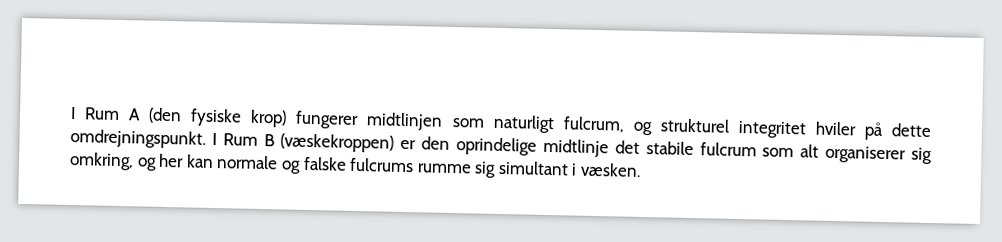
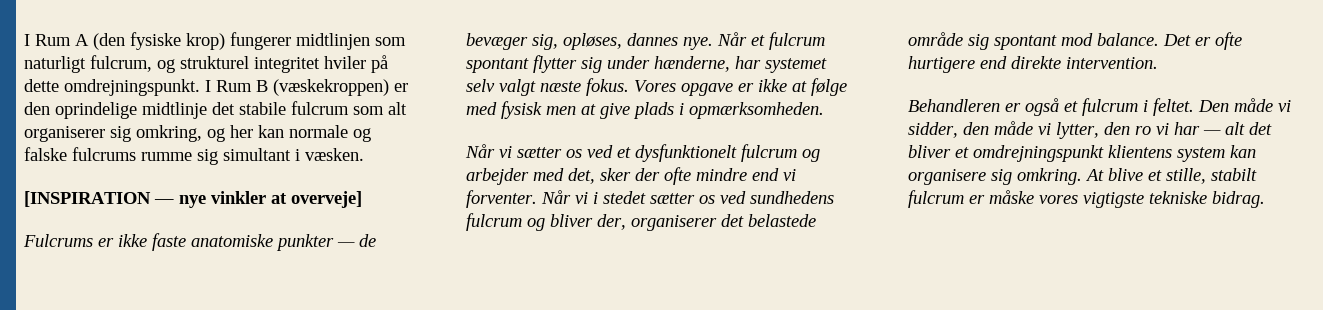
(642, 169) none -> [24,191,362,208] [23,233,376,251] [466,32,825,50] [466,55,827,73] [466,78,847,96] [466,101,824,119] [465,144,820,162] [466,167,796,185] [466,190,834,208] [466,213,816,231] [908,32,1242,50] [908,56,1158,73] [908,98,1291,116] [908,121,1272,139] [908,145,1256,162] [908,168,1257,185] [908,190,1265,208] // [INSPIRATION — nye vinkler at overveje] // Fulcrums er ikke faste anatomiske punkter — de bevæger sig, opløses, dannes nye. Når et fulcrum spontant flytter sig under hænderne, har systemet selv valgt næste fokus. Vores opgave er ikke at følge med fysisk men at give plads i opmærksomheden. // Når vi sætter os ved et dysfunktionelt fulcrum og arbejder med det, sker der ofte mindre end vi forventer. Når vi i stedet sætter os ved sundhedens fulcrum og bliver der, organiserer det belastede område sig spontant mod balance. Det er ofte hurtigere end direkte intervention. // Behandleren er også et fulcrum i feltet. Den måde vi sidder, den måde vi lytter, den ro vi har — alt det bliver et omdrejningspunkt klientens system kan organisere sig omkring. At blive et stille, stabilt fulcrum er måske vores vigtigste tekniske bidrag.

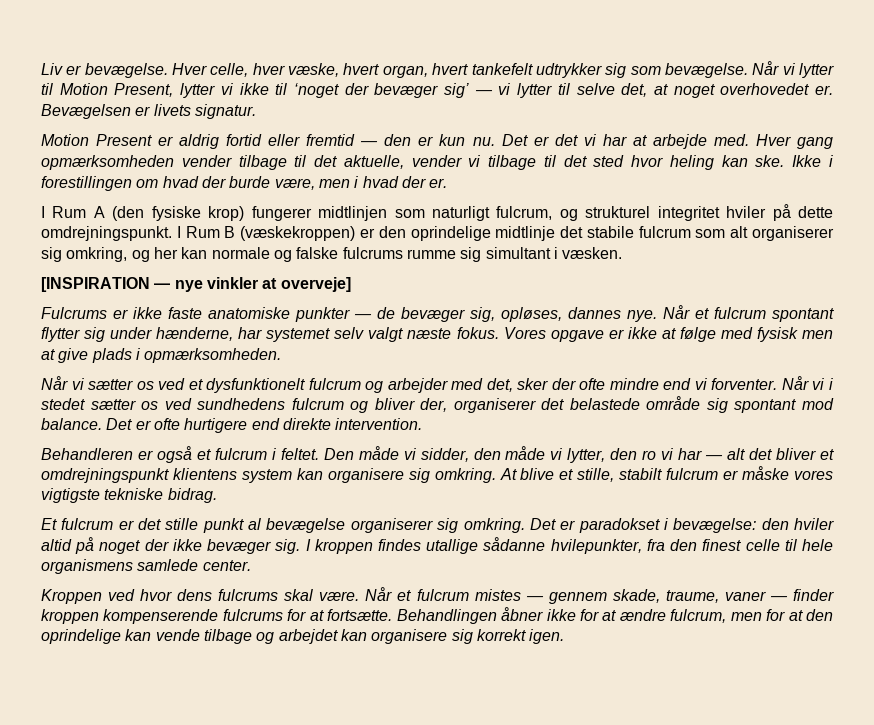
(24, 40) none -> [41,61,835,78] [41,83,834,98] [41,104,256,119] [41,134,833,149] [41,155,833,170] [41,176,448,191] Liv er bevægelse. Hver celle, hver væske, hvert organ, hvert tankefelt udtrykker sig som bevægelse. Når vi lytter til Motion Present, lytter vi ikke til ‘noget der bevæger sig’ — vi lytter til selve det, at noget overhovedet er. Bevægelsen er livets signatur. // Motion Present er aldrig fortid eller fremtid — den er kun nu. Det er det vi har at arbejde med. Hver gang opmærksomheden vender tilbage til det aktuelle, vender vi tilbage til det sted hvor heling kan ske. Ikke i forestillingen om hvad der burde være, men i hvad der er. //
(1265, 199) none -> [41,518,835,533] [41,537,833,554] [41,559,251,574] [41,587,834,604] [41,607,833,624] [41,629,565,644] // Et fulcrum er det stille punkt al bevægelse organiserer sig omkring. Det er paradokset i bevægelse: den hviler altid på noget der ikke bevæger sig. I kroppen findes utallige sådanne hvilepunkter, fra den finest celle til hele organismens samlede center. // Kroppen ved hvor dens fulcrums skal være. Når et fulcrum mistes — gennem skade, traume, vaner — finder kroppen kompenserende fulcrums for at fortsætte. Behandlingen åbner ikke for at ændre fulcrum, men for at den oprindelige kan vende tilbage og arbejdet kan organisere sig korrekt igen.

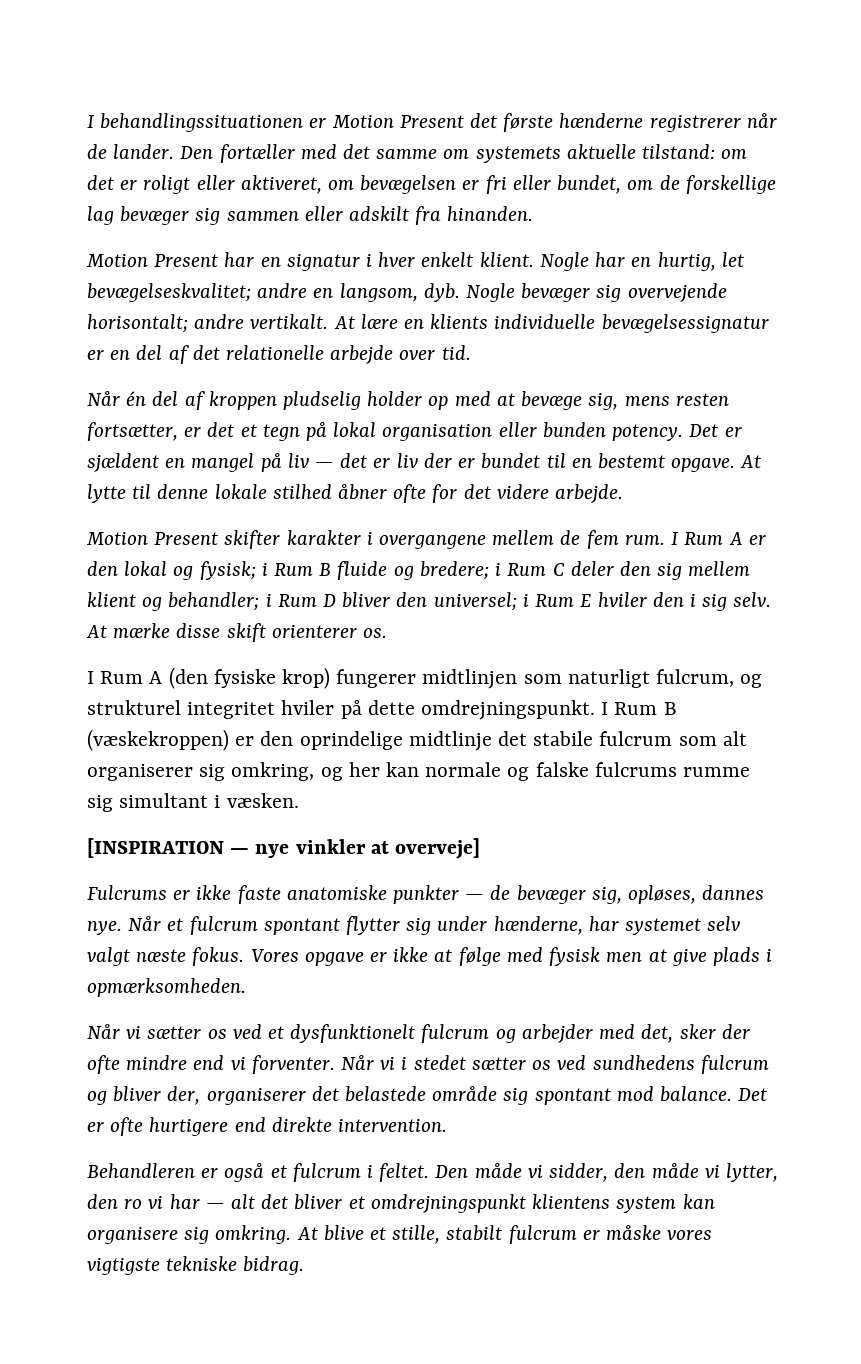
[41,61,835,78] [41,83,834,98] [41,104,256,119] [41,134,833,149] [41,155,833,170] [41,176,448,191] Liv er bevægelse. Hver celle, hver væske, hvert organ, hvert tankefelt udtrykker sig som bevægelse. Når vi lytter til Motion Present, lytter vi ikke til ‘noget der bevæger sig’ — vi lytter til selve det, at noget overhovedet er. Bevægelsen er livets signatur. // Motion Present er aldrig fortid eller fremtid — den er kun nu. Det er det vi har at arbejde med. Hver gang opmærksomheden vender tilbage til det aktuelle, vender vi tilbage til det sted hvor heling kan ske. Ikke i forestillingen om hvad der burde være, men i hvad der er. -> [87,113,777,132] [87,144,748,163] [87,175,776,194] [87,206,534,225] [86,252,744,271] [87,283,727,302] [87,314,769,333] [87,345,471,364] [87,391,729,410] [87,422,742,441] [87,453,762,472] [87,484,624,503] [86,530,766,549] [87,561,751,580] [87,592,772,611] [86,623,388,642] I behandlingssituationen er Motion Present det første hænderne registrerer når de lander. Den fortæller med det samme om systemets aktuelle tilstand: om det er roligt eller aktiveret, om bevægelsen er fri eller bundet, om de forskellige lag bevæger sig sammen eller adskilt fra hinanden. // Motion Present har en signatur i hver enkelt klient. Nogle har en hurtig, let bevægelseskvalitet; andre en langsom, dyb. Nogle bevæger sig overvejende horisontalt; andre vertikalt. At lære en klients individuelle bevægelsessignatur er en del af det relationelle arbejde over tid. // Når én del af kroppen pludselig holder op med at bevæge sig, mens resten fortsætter, er det et tegn på lokal organisation eller bunden potency. Det er sjældent en mangel på liv — det er liv der er bundet til en bestemt opgave. At lytte til denne lokale stilhed åbner ofte for det videre arbejde. // Motion Present skifter karakter i overgangene mellem de fem rum. I Rum A er den lokal og fysisk; i Rum B fluide og bredere; i Rum C deler den sig mellem klient og behandler; i Rum D bliver den universel; i Rum E hviler den i sig selv. At mærke disse skift orienterer os.
[41,518,835,533] [41,537,833,554] [41,559,251,574] [41,587,834,604] [41,607,833,624] [41,629,565,644] // Et fulcrum er det stille punkt al bevægelse organiserer sig omkring. Det er paradokset i bevægelse: den hviler altid på noget der ikke bevæger sig. I kroppen findes utallige sådanne hvilepunkter, fra den finest celle til hele organismens samlede center. // Kroppen ved hvor dens fulcrums skal være. Når et fulcrum mistes — gennem skade, traume, vaner — finder kroppen kompenserende fulcrums for at fortsætte. Behandlingen åbner ikke for at ændre fulcrum, men for at den oprindelige kan vende tilbage og arbejdet kan organisere sig korrekt igen. -> (305, 1265) none

